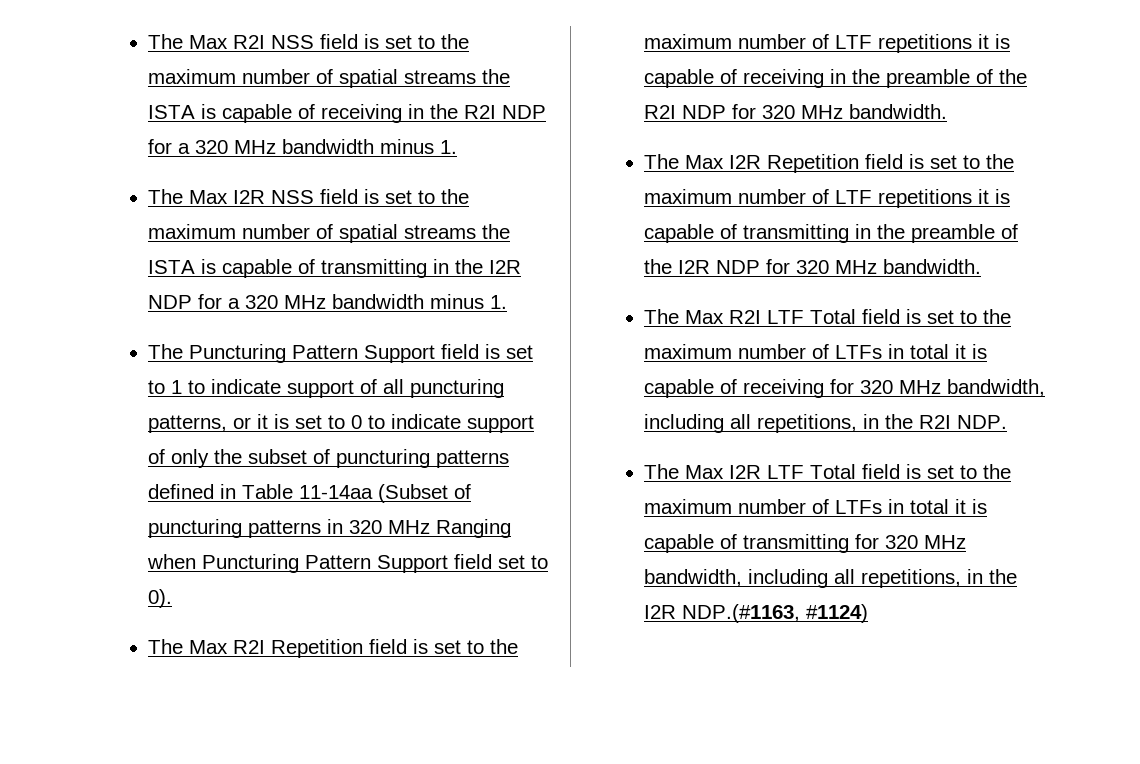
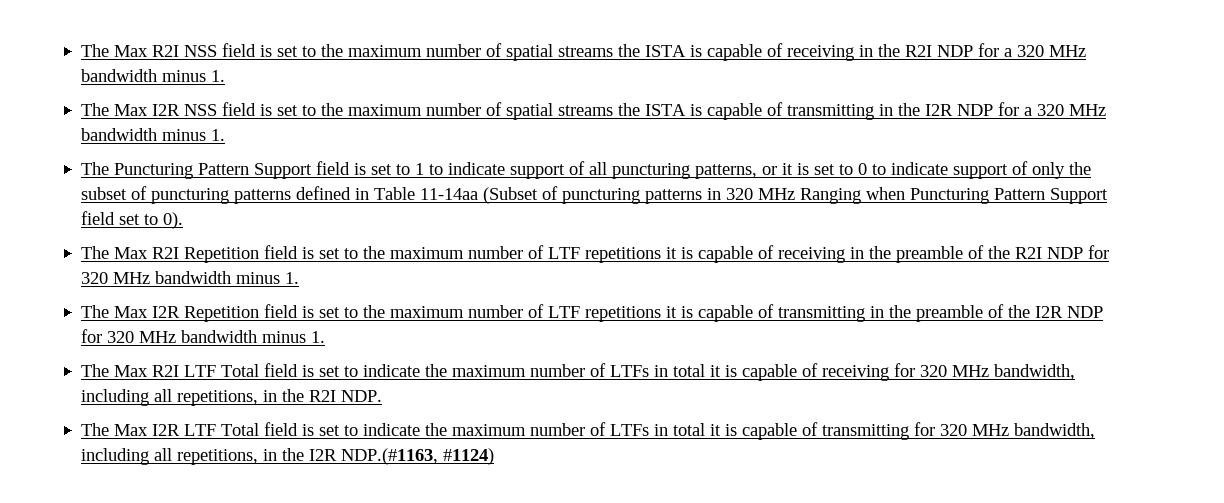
[849,104,948,119] bandwidth. -> [154,271,299,284] bandwidth minus 1.
[883,259,982,274] bandwidth. -> [180,330,325,343] bandwidth minus 1.
(978, 317) none -> [362,364,420,377] indicate
(978, 472) none -> [362,423,420,436] indicate

